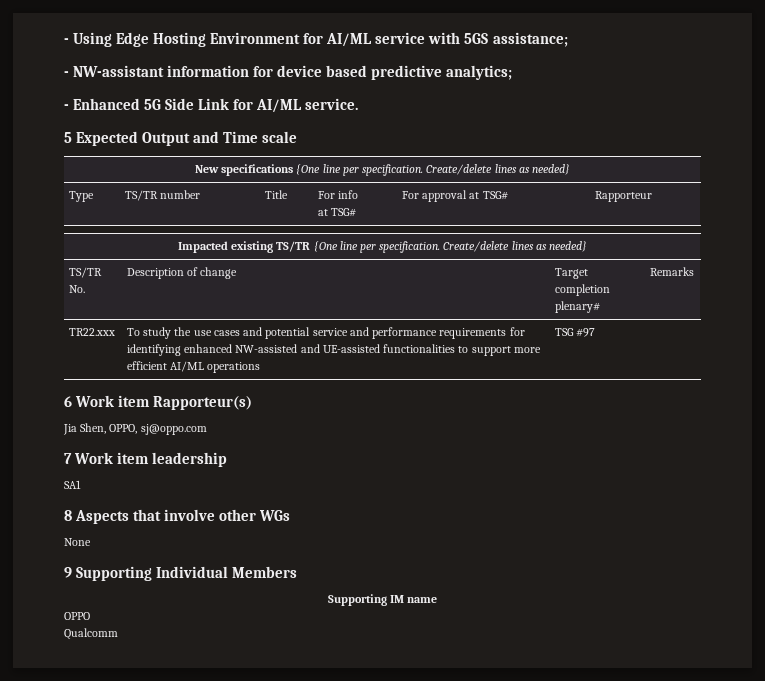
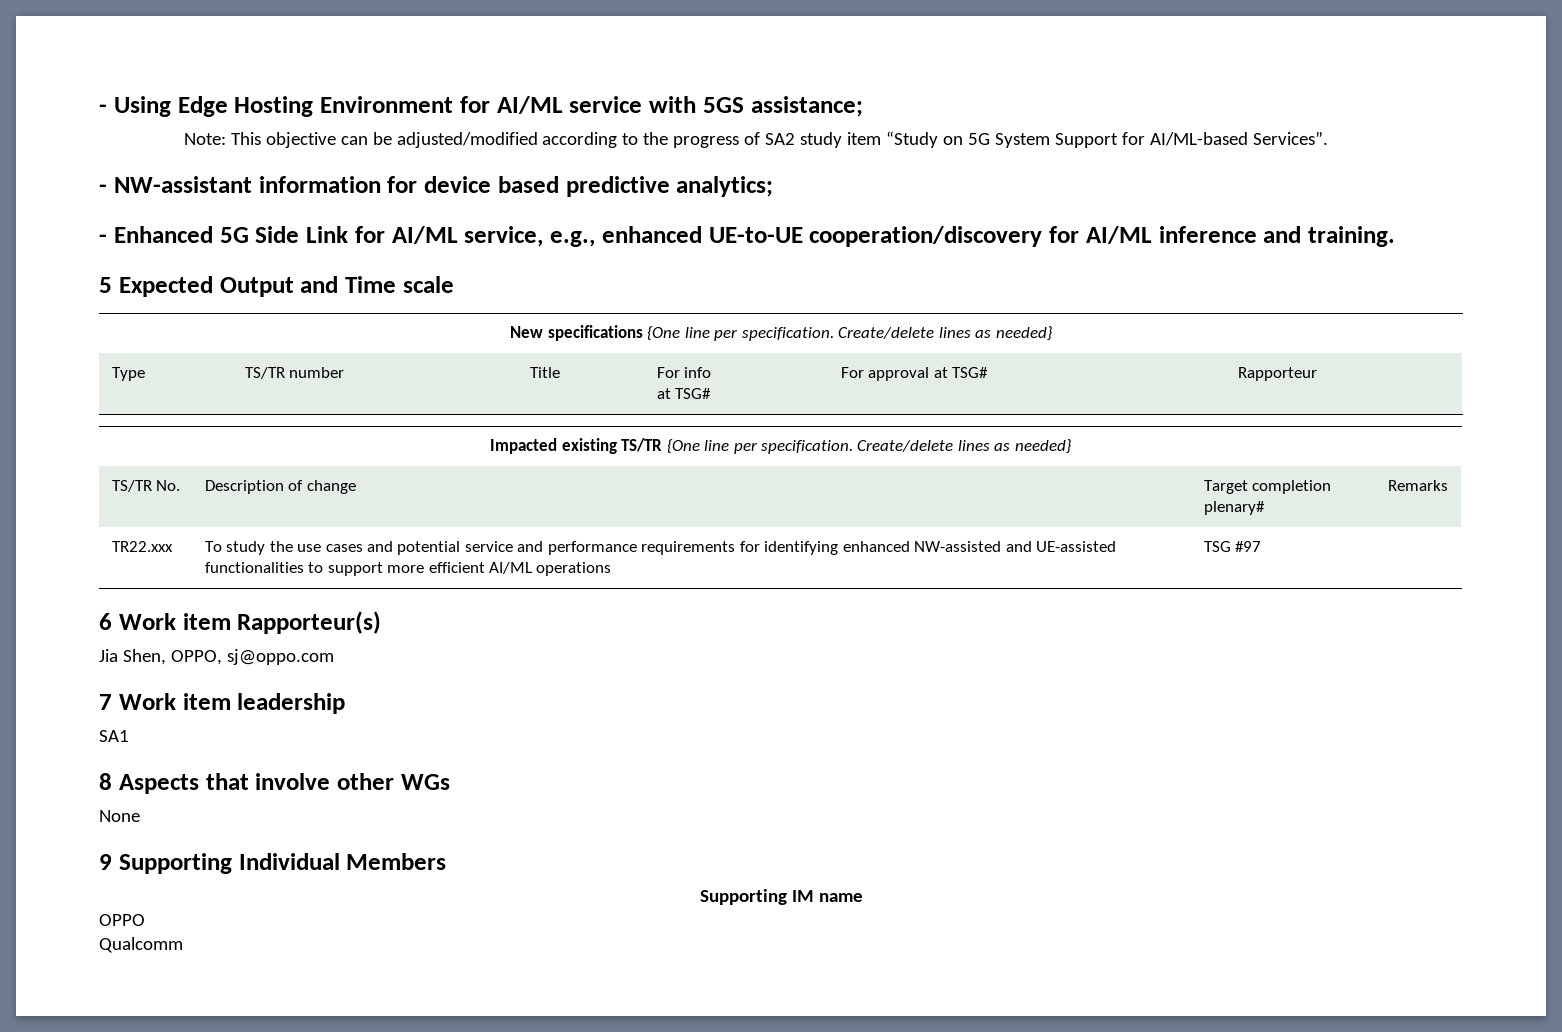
(568, 39) none -> [183,131,1329,148] // Note: This objective can be adjusted/modified according to the progress of SA2 study item “Study on 5G System Support for AI/ML-based Services”.
[305,98,359,110] service. -> [464,226,1395,247] service, e.g., enhanced UE-to-UE cooperation/discovery for AI/ML inference and training.

